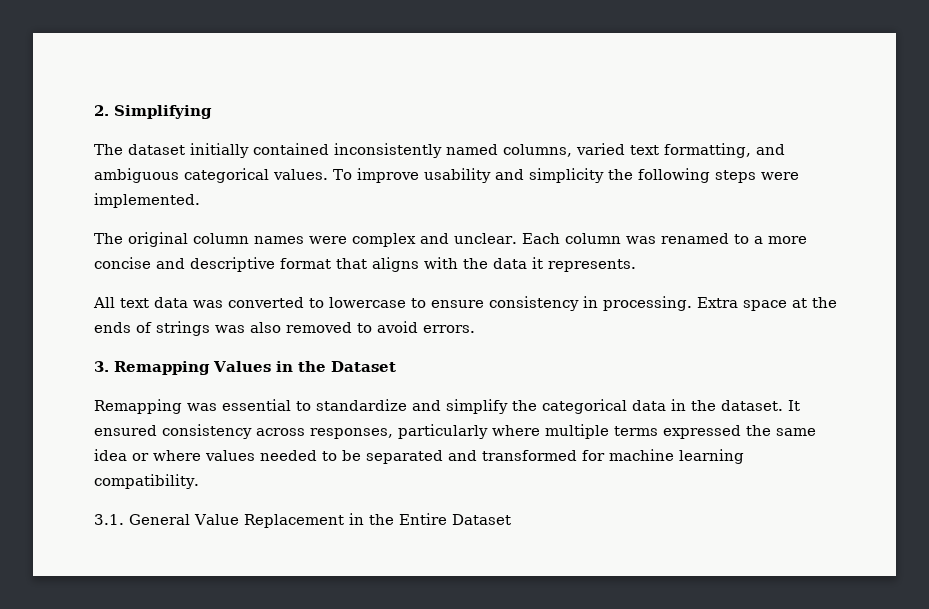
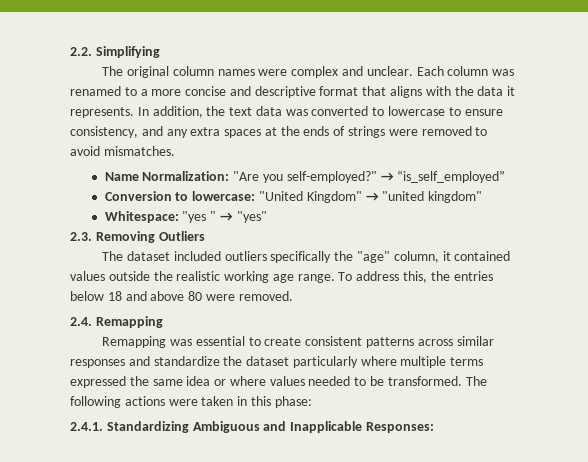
[94,105,109,116] 2. -> [70,47,92,56] 2.2.
[94,143,785,158] [94,168,799,183] [94,193,200,208] // The dataset initially contained inconsistently named columns, varied text formatting, and ambiguous categorical values. To improve usability and simplicity the following steps were implemented. -> (160, 52) none
[93,297,115,308] // All -> [137,106,226,118] In addition, the
[489,296,787,311] consistency in processing. Extra space -> [70,126,262,138] consistency, and any extra spaces
[215,322,281,333] was also -> [388,129,418,136] were
[423,325,475,333] [94,361,396,375] [94,399,800,414] [94,424,393,439] errors. // 3. Remapping Values in the Dataset // Remapping was essential to standardize and simplify the categorical data in the dataset. It ensured consistency across responses, -> [103,146,175,156] [104,170,506,183] [104,191,483,203] [104,211,267,223] [70,231,205,243] [102,251,511,263] [70,271,493,283] [70,291,293,301] [70,316,163,328] [102,336,494,348] [70,356,290,368] mismatches. // Name Normalization: "Are you self-employed?" → “is_self_employed” // Conversion to lowercase: "United Kingdom" → "united kingdom" // Whitespace: "yes " → "yes" // 2.3. Removing Outliers // The dataset included outliers specifically the "age" column, it contained values outside the realistic working age range. To address this, the entries below 18 and above 80 were removed. // 2.4. Remapping // Remapping was essential to create consistent patterns across similar responses and standardize the dataset
[366,449,744,464] [94,474,199,489] [94,513,511,528] separated and transformed for machine learning compatibility. // 3.1. General Value Replacement in the Entire Dataset -> [387,376,487,386] [70,396,312,408] [70,421,434,433] transformed. The following actions were taken in this phase: // 2.4.1. Standardizing Ambiguous and Inapplicable Responses:

